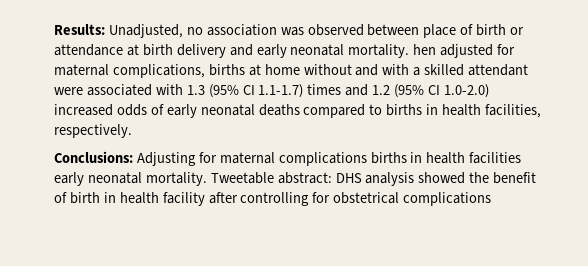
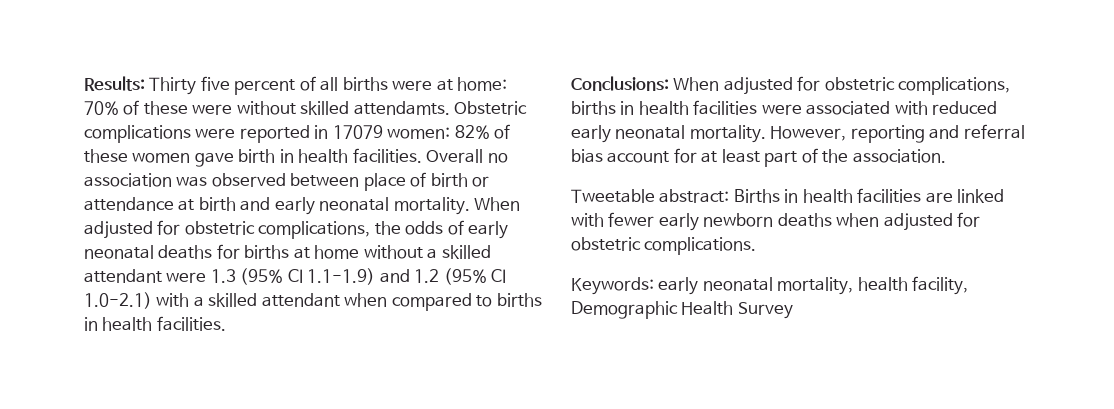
[108,24,183,38] Unadjusted, -> [149,76,508,95] [84,100,528,115] [84,124,511,143] [84,148,484,167] Thirty five percent of all births were at home: 70% of these were without skilled attendamts. Obstetric complications were reported in 17079 women: 82% of these women gave birth in health facilities. Overall
[176,44,226,58] delivery -> (236, 204) none
[413,44,516,58] [54,64,529,78] [54,84,489,98] [54,104,113,116] hen adjusted for maternal complications, births at home without and with a skilled attendant were associated with 1.3 (95% CI 1.1-1.7) times and 1.2 (95% CI 1.0-2.0) increased -> [474,197,521,211] [84,220,401,239] When adjusted for obstetric complications, the
(300, 110) none -> [216,244,491,259] [84,268,507,285] [84,292,388,309] for births at home without a skilled attendant were 1.3 (95% CI 1.1-1.9) and 1.2 (95% CI 1.0-2.1) with a skilled attendant when
[485,104,542,118] [54,124,132,138] facilities, respectively. -> [156,316,226,331] facilities.
[136,152,522,166] [54,172,537,186] [54,192,492,206] Adjusting for maternal complications births in health facilities early neonatal mortality. Tweetable abstract: DHS analysis showed the benefit of birth in health facility after controlling for obstetrical complications -> [673,76,1011,95] [571,100,998,115] [571,124,1025,143] [571,148,946,167] [571,188,1005,203] [571,212,981,231] [571,237,757,255] [571,276,969,295] [571,301,793,319] When adjusted for obstetric complications, births in health facilities were associated with reduced early neonatal mortality. However, reporting and referral bias account for at least part of the association. // Tweetable abstract: Births in health facilities are linked with fewer early newborn deaths when adjusted for obstetric complications. // Keywords: early neonatal mortality, health facility, Demographic Health Survey

